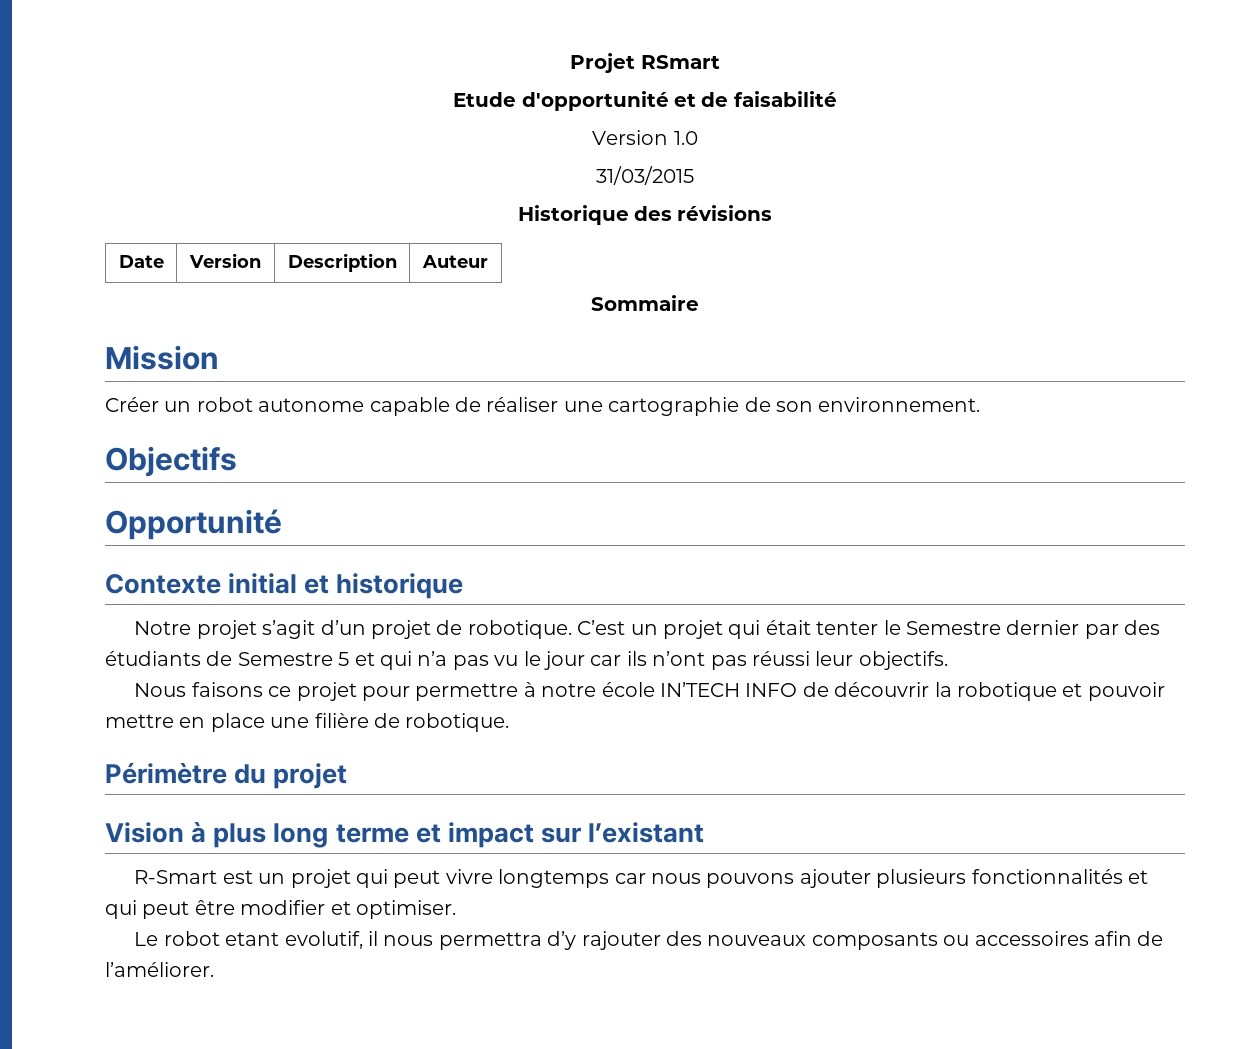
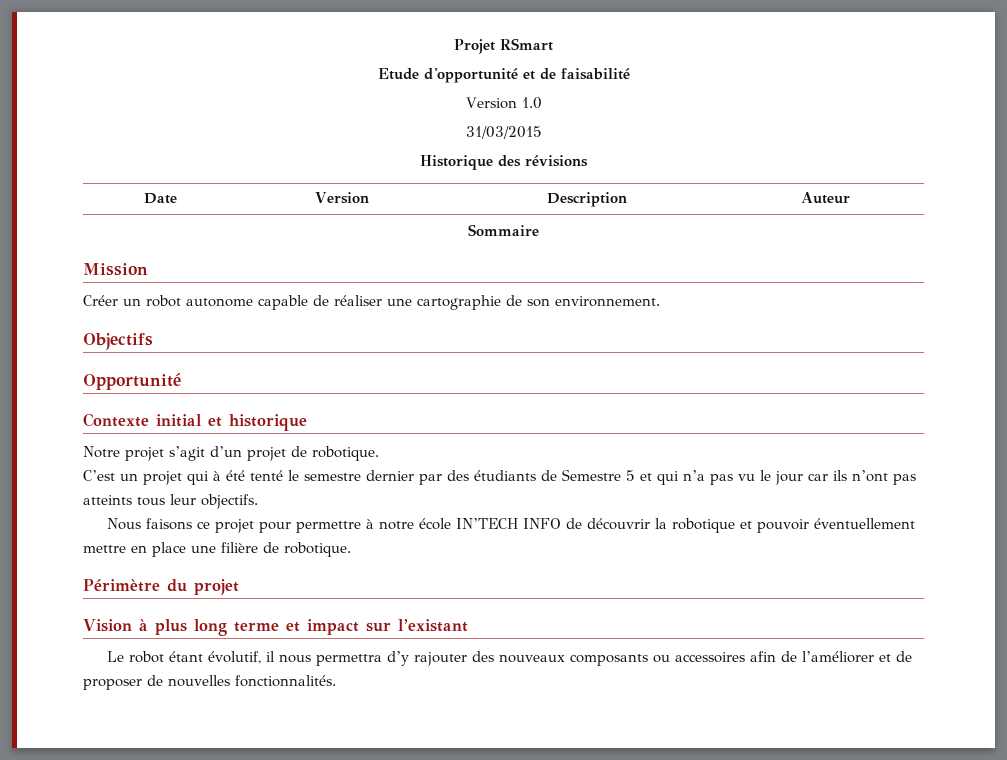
(572, 629) none -> (379, 453) //
[765,620,1002,635] était tenter le Semestre -> [213,470,361,481] à été tenté le semestre
[751,651,810,666] réussi -> [83,495,165,506] atteints tous
(1165, 691) none -> [813,518,915,529] éventuellement
[134,869,1149,888] [105,900,456,919] // R-Smart est un projet qui peut vivre longtemps car nous pouvons ajouter plusieurs fonctionnalités et qui peut être modifier et optimiser. -> (468, 625) none
[225,931,363,949] etant evolutif, -> [168,651,261,664] étant évolutif,
[105,962,214,977] l’améliorer. -> [801,651,912,663] [83,675,336,690] l’améliorer et de proposer de nouvelles fonctionnalités.

